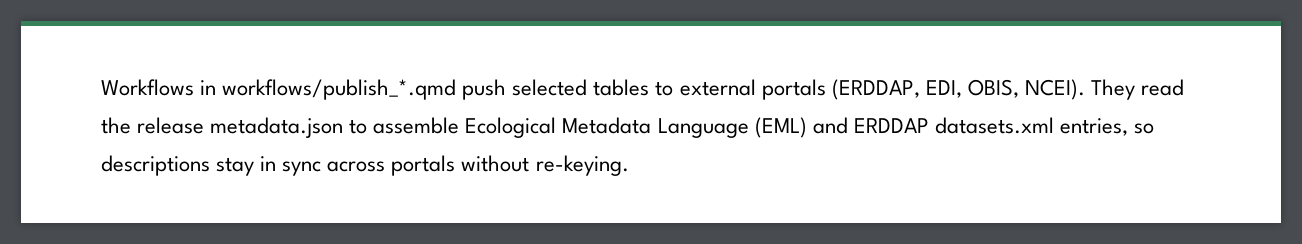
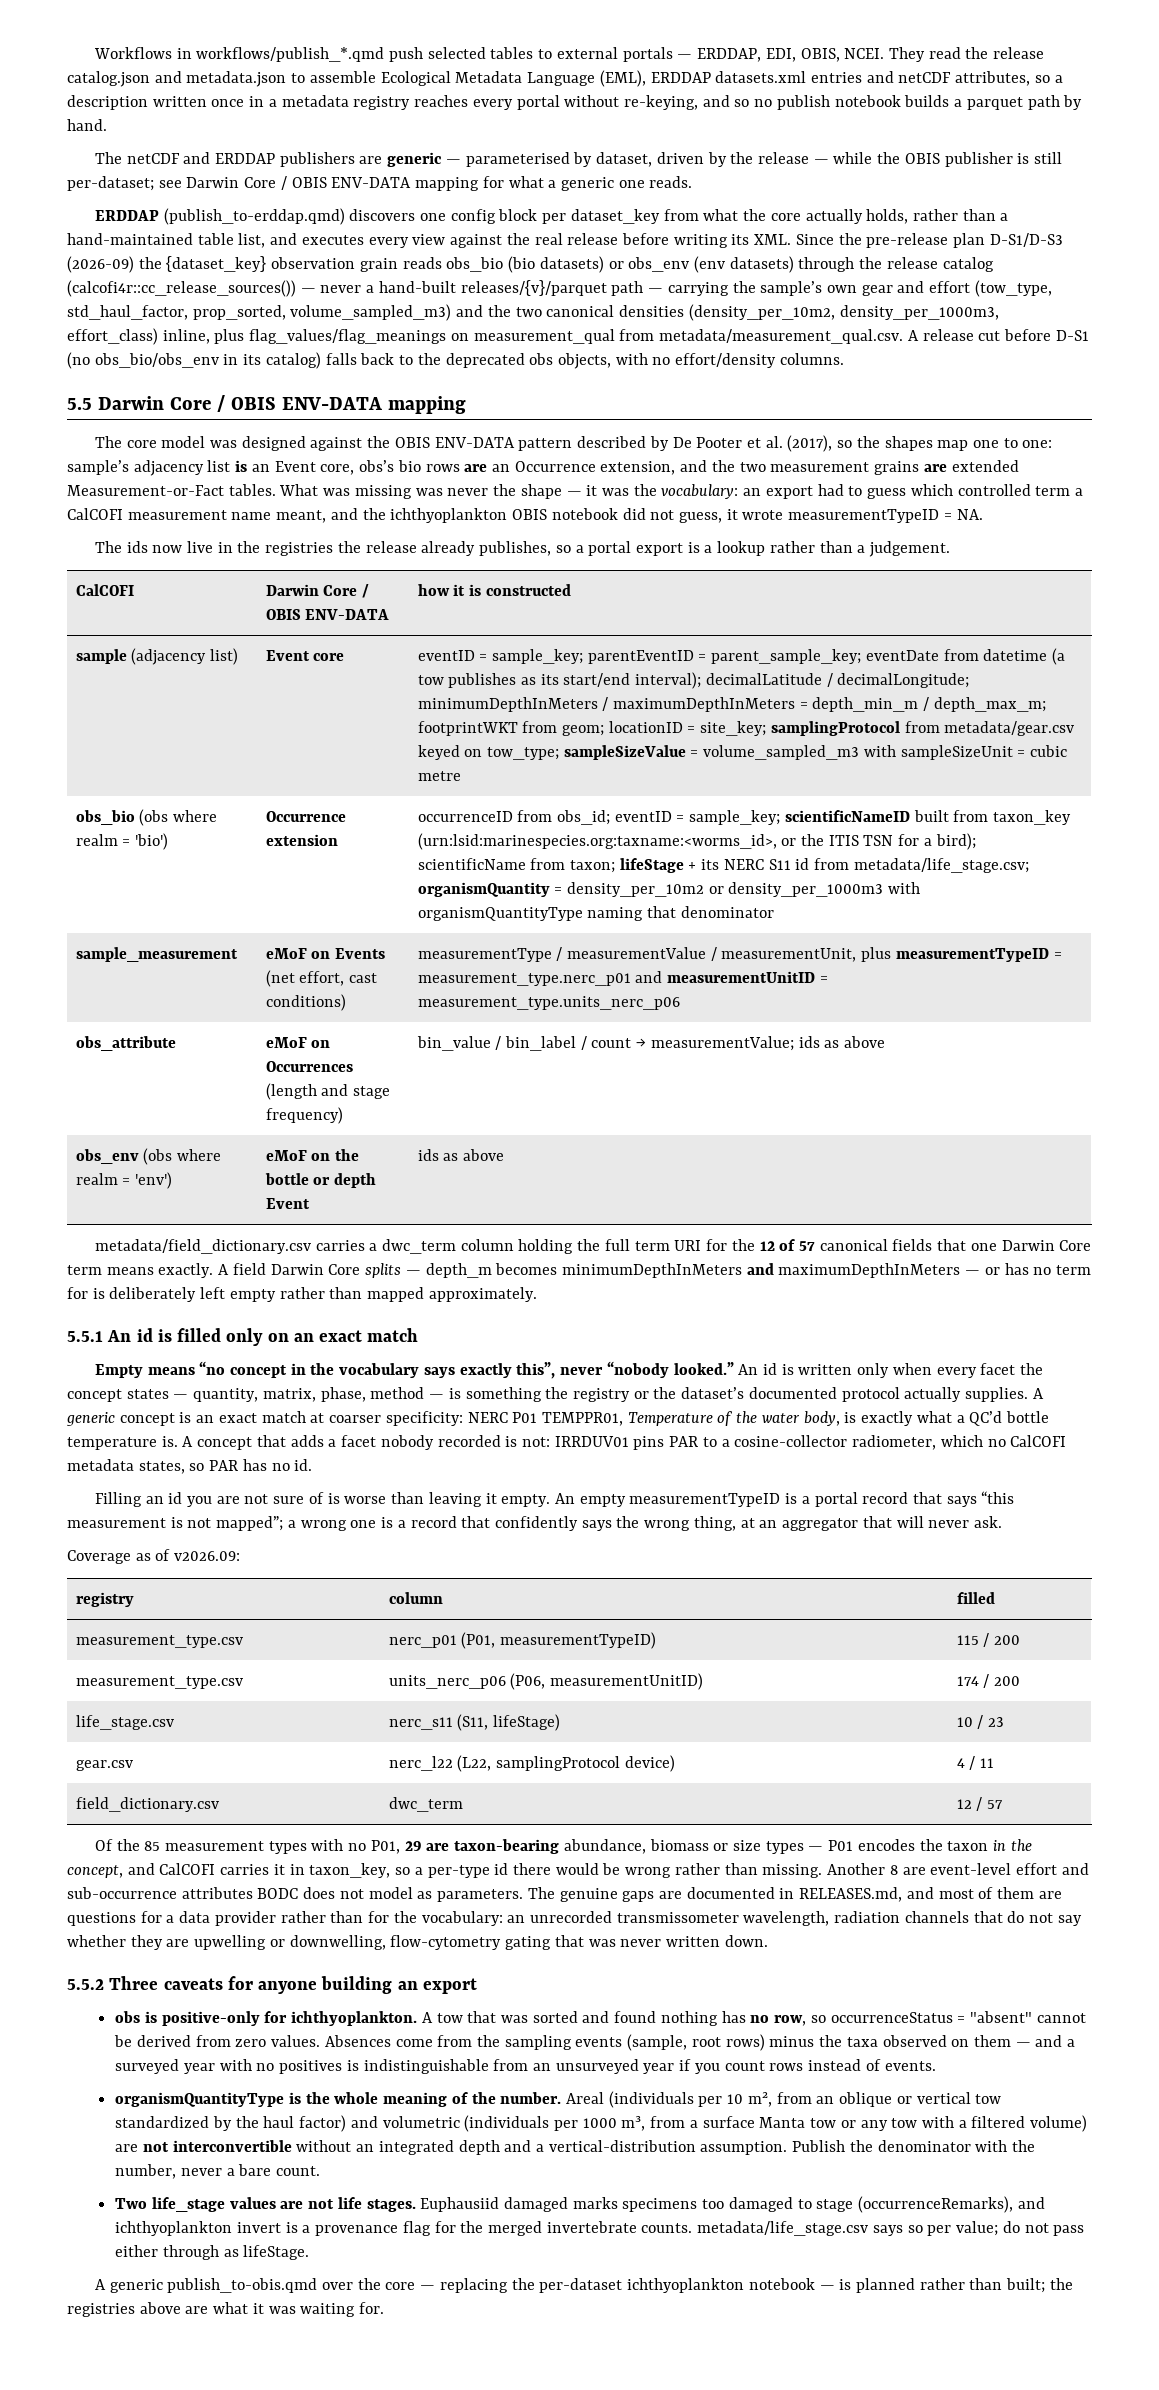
[831,79,920,100] (ERDDAP, -> [677,48,762,62] — ERDDAP,
[1024,79,1085,100] NCEI). -> [844,48,885,59] NCEI.
(205, 125) none -> [67,71,182,87] catalog.json and
[754,117,1154,138] [101,155,629,176] (EML) and ERDDAP datasets.xml entries, so descriptions stay in sync across portals without re-keying. -> [599,70,1063,87] [67,95,1083,110] [67,119,107,131] [94,152,1063,167] [67,176,693,191] [94,208,1009,225] [67,233,1063,248] [67,256,994,273] [67,280,1052,297] [67,304,999,321] [67,328,1089,345] [67,352,844,369] [67,395,466,414] [94,435,1053,452] [67,460,1019,476] [67,484,1083,499] [67,508,983,523] [94,541,951,557] [75,584,134,596] [265,584,369,598] [265,609,390,620] [417,584,571,596] [75,648,238,665] [265,650,345,661] [417,648,1066,665] [417,672,970,689] [417,697,1046,712] [417,721,1075,736] [417,745,1068,760] [417,771,461,781] [75,809,217,826] [75,833,168,850] [265,811,346,822] [265,834,338,846] [417,810,1072,825] [417,833,976,850] [417,858,1029,873] [417,882,921,897] [417,906,774,921] [75,947,238,962] [265,948,385,959] [265,970,377,987] [265,994,346,1011] [417,947,1062,962] [417,971,828,986] [417,996,680,1010] [75,1036,176,1051] [265,1037,331,1048] [265,1061,353,1072] [265,1083,390,1100] [265,1107,343,1124] [416,1036,886,1051] [75,1148,221,1165] [75,1172,172,1189] [265,1149,359,1161] [264,1173,376,1188] [265,1198,310,1209] [417,1149,504,1161] [94,1239,1092,1254] [67,1263,1092,1278] [67,1287,537,1302] [67,1328,419,1346] [94,1361,1044,1379] [67,1387,1044,1402] [66,1411,1049,1426] [67,1435,1067,1450] [67,1459,313,1474] [94,1491,1015,1507] [67,1516,1002,1531] [67,1549,241,1564] [75,1592,134,1607] [388,1592,443,1604] [956,1592,995,1604] [75,1635,243,1648] [388,1632,656,1649] [956,1633,1020,1647] [75,1676,243,1689] [388,1673,703,1690] [956,1674,1020,1688] [75,1715,174,1730] [388,1714,560,1731] [956,1715,1004,1729] [75,1760,133,1771] [388,1755,675,1772] [956,1756,994,1770] [75,1797,219,1812] [388,1797,463,1812] [956,1797,1003,1811] [94,1839,1032,1854] [67,1863,1089,1878] [67,1887,1062,1902] [67,1911,1082,1926] [67,1935,768,1950] [67,1976,477,1994] [115,2011,1086,2026] [114,2034,1076,2051] [115,2059,936,2074] [115,2091,1002,2108] [115,2115,1088,2132] [115,2140,1036,2155] [115,2164,321,2179] [115,2196,1045,2213] [115,2221,1085,2236] [115,2245,310,2260] [94,2278,1073,2293] [67,2302,385,2317] (EML), ERDDAP datasets.xml entries and netCDF attributes, so a description written once in a metadata registry reaches every portal without re-keying, and so no publish notebook builds a parquet path by hand. // The netCDF and ERDDAP publishers are generic — parameterised by dataset, driven by the release — while the OBIS publisher is still per-dataset; see Darwin Core / OBIS ENV-DATA mapping for what a generic one reads. // ERDDAP (publish_to-erddap.qmd) discovers one config block per dataset_key from what the core actually holds, rather than a hand-maintained table list, and executes every view against the real release before writing its XML. Since the pre-release plan D-S1/D-S3 (2026-09) the {dataset_key} observation grain reads obs_bio (bio datasets) or obs_env (env datasets) through the release catalog (calcofi4r::cc_release_sources()) — never a hand-built releases/{v}/parquet path — carrying the sample’s own gear and effort (tow_type, std_haul_factor, prop_sorted, volume_sampled_m3) and the two canonical densities (density_per_10m2, density_per_1000m3, effort_class) inline, plus flag_values/flag_meanings on measurement_qual from metadata/measurement_qual.csv. A release cut before D-S1 (no obs_bio/obs_env in its catalog) falls back to the deprecated obs objects, with no effort/density columns. // 5.5 Darwin Core / OBIS ENV-DATA mapping // The core model was designed against the OBIS ENV-DATA pattern described by De Pooter et al. (2017), so the shapes map one to one: sample’s adjacency list is an Event core, obs’s bio rows are an Occurrence extension, and the two measurement grains are extended Measurement-or-Fact tables. What was missing was never the shape — it was the vocabulary: an export had to guess which controlled term a CalCOFI measurement name meant, and the ichthyoplankton OBIS notebook did not guess, it wrote measurementTypeID = NA. // The ids now live in the registries the release already publishes, so a portal export is a lookup rather than a judgement. // CalCOFI | Darwin Core / OBIS ENV-DATA | how it is constructed // sample (adjacency list) | Event core | eventID = sample_key; parentEventID = parent_sample_key; eventDate from datetime (a tow publishes as its start/end interval); decimalLatitude / decimalLongitude; minimumDepthInMeters / maximumDepthInMeters = depth_min_m / depth_max_m; footprintWKT from geom; locationID = site_key; samplingProtocol from metadata/gear.csv keyed on tow_type; sampleSizeValue = volume_sampled_m3 with sampleSizeUnit = cubic metre // obs_bio (obs where realm = 'bio') | Occurrence extension | occurrenceID from obs_id; eventID = sample_key; scientificNameID built from taxon_key (urn:lsid:marinespecies.org:taxname:<worms_id>, or the ITIS TSN for a bird); scientificName from taxon; lifeStage + its NERC S11 id from metadata/life_stage.csv; organismQuantity = density_per_10m2 or density_per_1000m3 with organismQuantityType naming that denominator // sample_measurement | eMoF on Events (net effort, cast conditions) | measurementType / measurementValue / measurementUnit, plus measurementTypeID = measurement_type.nerc_p01 and measurementUnitID = measurement_type.units_nerc_p06 // obs_attribute | eMoF on Occurrences (length and stage frequency) | bin_value / bin_label / count → measurementValue; ids as above // obs_env (obs where realm = 'env') | eMoF on the bottle or depth Event | ids as above // metadata/field_dictionary.csv carries a dwc_term column holding the full term URI for the 12 of 57 canonical fields that one Darwin Core term means exactly. A field Darwin Core splits — depth_m becomes minimumDepthInMeters and maximumDepthInMeters — or has no term for is deliberately left empty rather than mapped approximately. // 5.5.1 An id is filled only on an exact match // Empty means “no concept in the vocabulary says exactly this”, never “nobody looked.” An id is written only when every facet the concept states — quantity, matrix, phase, method — is something the registry or the dataset’s documented protocol actually supplies. A generic concept is an exact match at coarser specificity: NERC P01 TEMPPR01, Temperature of the water body, is exactly what a QC’d bottle temperature is. A concept that adds a facet nobody recorded is not: IRRDUV01 pins PAR to a cosine-collector radiometer, which no CalCOFI metadata states, so PAR has no id. // Filling an id you are not sure of is worse than leaving it empty. An empty measurementTypeID is a portal record that says “this measurement is not mapped”; a wrong one is a record that confidently says the wrong thing, at an aggregator that will never ask. // Coverage as of v2026.09: // registry | column | filled // measurement_type.csv | nerc_p01 (P01, measurementTypeID) | 115 / 200 // measurement_type.csv | units_nerc_p06 (P06, measurementUnitID) | 174 / 200 // life_stage.csv | nerc_s11 (S11, lifeStage) | 10 / 23 // gear.csv | nerc_l22 (L22, samplingProtocol device) | 4 / 11 // field_dictionary.csv | dwc_term | 12 / 57 // Of the 85 measurement types with no P01, 29 are taxon-bearing abundance, biomass or size types — P01 encodes the taxon in the concept, and CalCOFI carries it in taxon_key, so a per-type id there would be wrong rather than missing. Another 8 are event-level effort and sub-occurrence attributes BODC does not model as parameters. The genuine gaps are documented in RELEASES.md, and most of them are questions for a data provider rather than for the vocabulary: an unrecorded transmissometer wavelength, radiation channels that do not say whether they are upwelling or downwelling, flow-cytometry gating that was never written down. // 5.5.2 Three caveats for anyone building an export // obs is positive-only for ichthyoplankton. A tow that was sorted and found nothing has no row, so occurrenceStatus = "absent" cannot be derived from zero values. Absences come from the sampling events (sample, root rows) minus the taxa observed on them — and a surveyed year with no positives is indistinguishable from an unsurveyed year if you count rows instead of events. // organismQuantityType is the whole meaning of the number. Areal (individuals per 10 m², from an oblique or vertical tow standardized by the haul factor) and volumetric (individuals per 1000 m³, from a surface Manta tow or any tow with a filtered volume) are not interconvertible without an integrated depth and a vertical-distribution assumption. Publish the denominator with the number, never a bare count. // Two life_stage values are not life stages. Euphausiid damaged marks specimens too damaged to stage (occurrenceRemarks), and ichthyoplankton invert is a provenance flag for the merged invertebrate counts. metadata/life_stage.csv says so per value; do not pass either through as lifeStage. // A generic publish_to-obis.qmd over the core — replacing the per-dataset ichthyoplankton notebook — is planned rather than built; the registries above are what it was waiting for.

